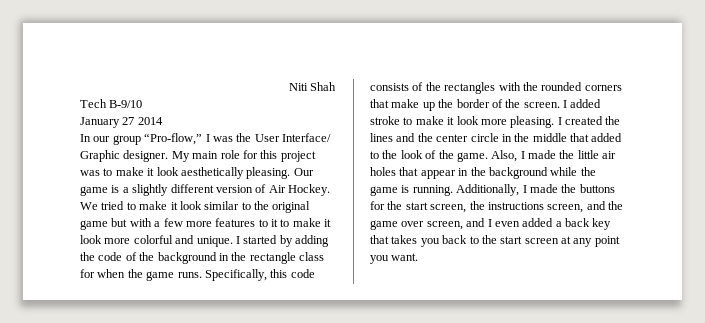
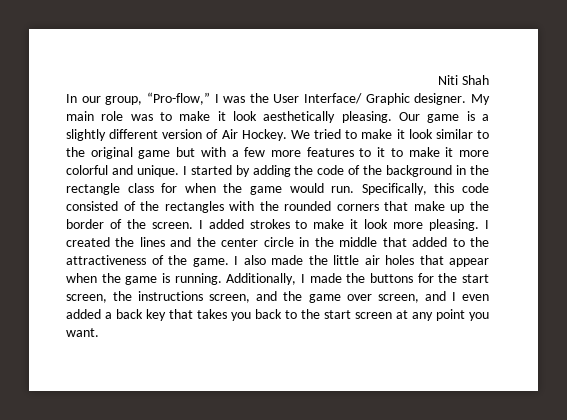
[80,99,143,108] [80,117,163,128] // Tech B-9/10 // January 27 2014 -> (489, 80) none
[112,135,141,145] group -> [105,96,143,105] group,
[242,150,316,162] for this project -> (124, 116) none
[80,235,102,244] look -> (454, 152) none
[177,272,202,278] runs. -> [289,183,355,193] would run.
[370,83,409,91] consists -> [66,201,118,211] consisted
[370,116,400,125] stroke -> [249,219,290,229] strokes
[400,150,423,159] look -> [66,255,146,265] attractiveness
[491,150,525,162] Also, I -> [234,255,266,265] I also
[458,167,578,179] in the background while -> [66,273,97,283] when

